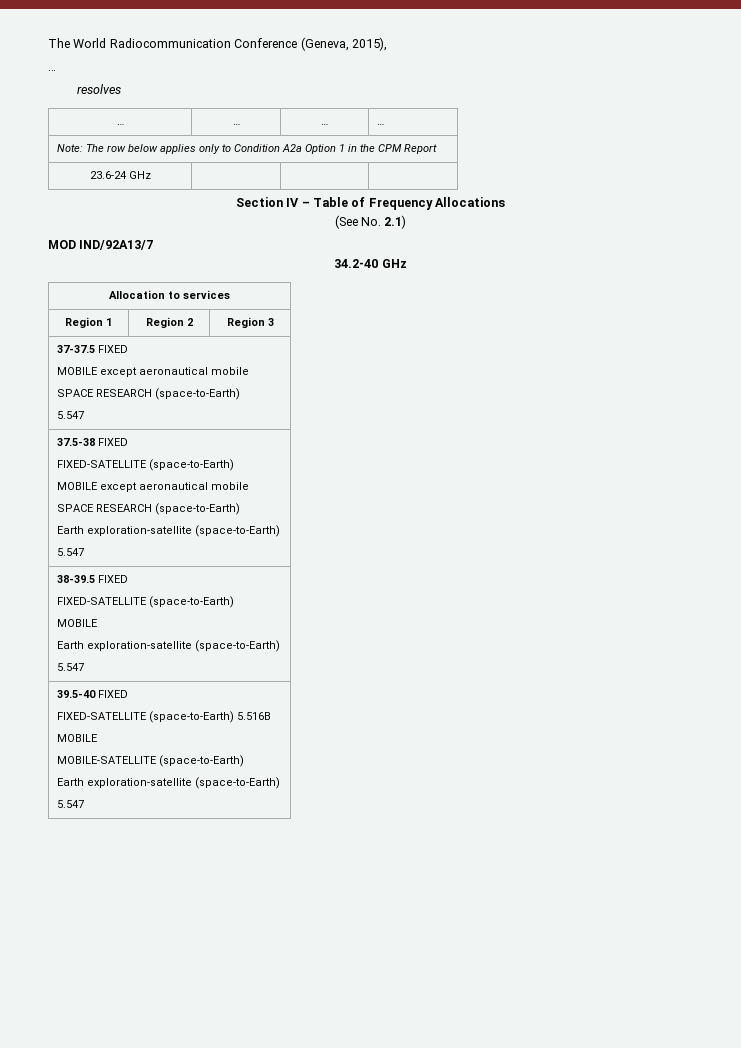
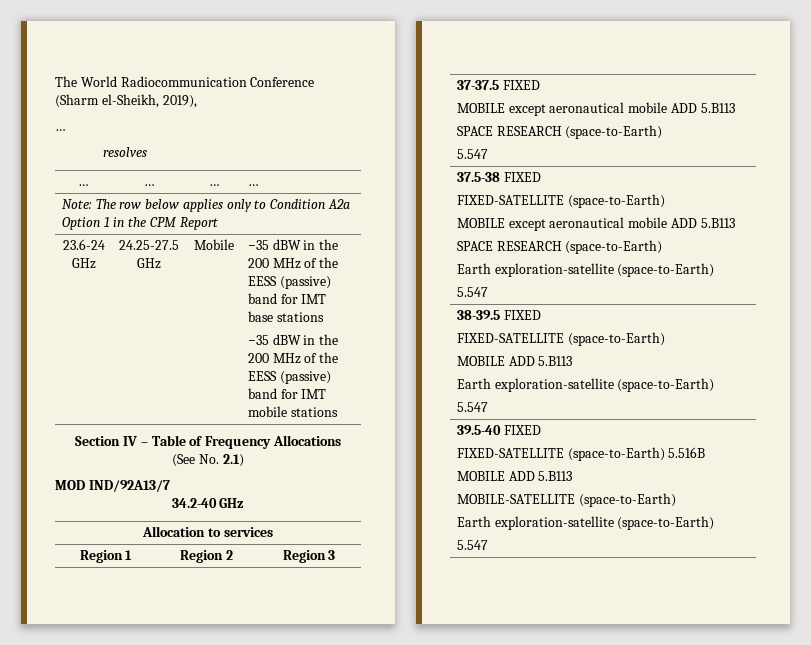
[300,37,387,51] (Geneva, 2015), -> [55,94,197,108] (Sharm el-Sheikh, 2019),
(151, 175) | | -> [119,240,179,250] [137,258,161,269] [194,239,234,250] [247,239,339,250] [247,257,339,269] [247,276,331,289] [247,293,327,304] [247,311,324,322] [247,334,339,345] [247,352,339,364] [247,371,331,384] [247,388,327,399] [247,406,338,417] 24.25-27.5 GHz | Mobile | −35 dBW in the 200 MHz of the EESS (passive) band for IMT base stations // −35 dBW in the 200 MHz of the EESS (passive) band for IMT mobile stations
(249, 371) none -> [670,103,735,113] ADD 5.B113
(249, 486) none -> [670,218,735,228] ADD 5.B113
(97, 623) none -> [508,356,573,366] ADD 5.B113
(97, 738) none -> [508,471,573,481] ADD 5.B113

